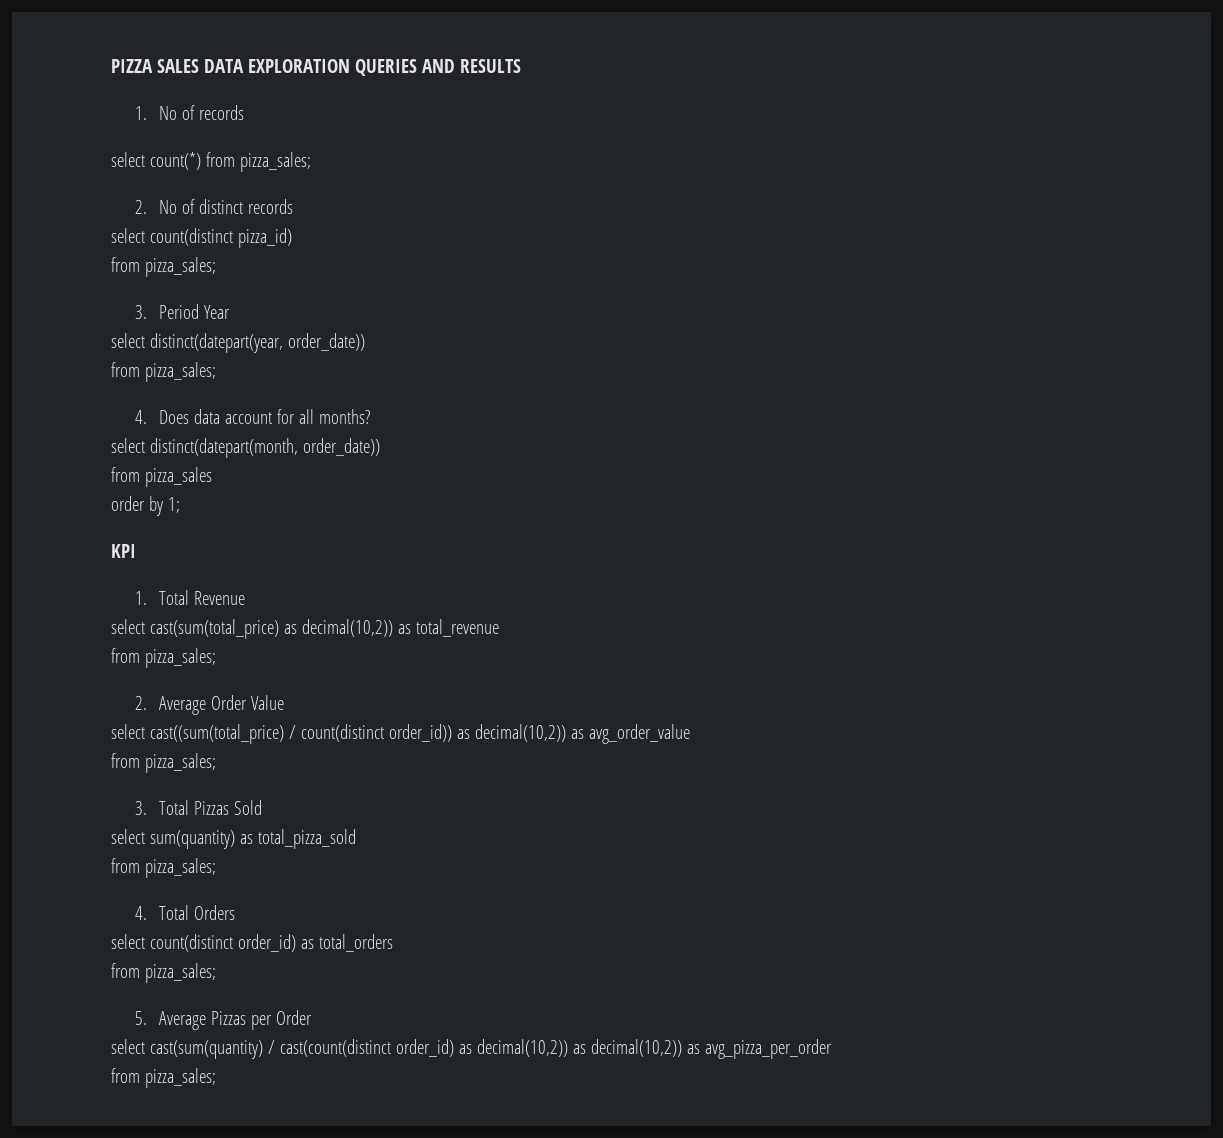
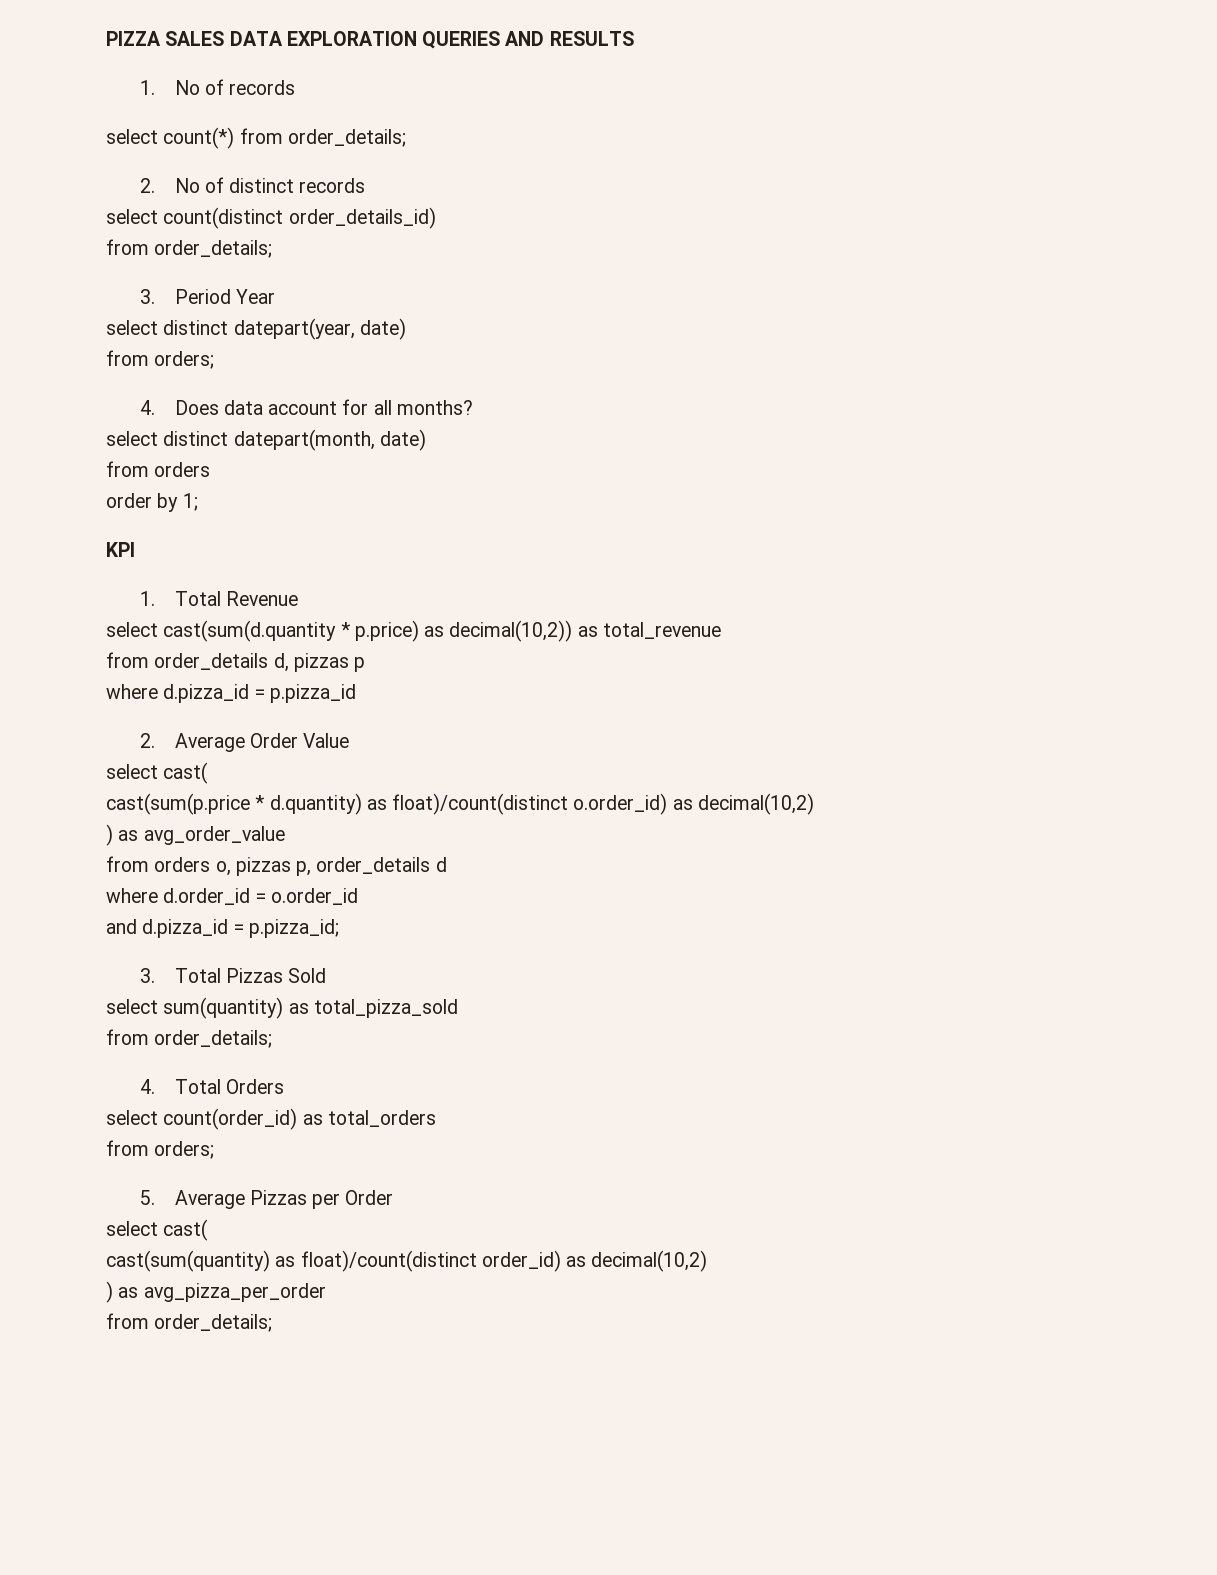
[239,152,311,172] pizza_sales; -> [287,129,406,147] order_details;
[237,228,292,248] [111,257,216,277] pizza_id) // from pizza_sales; -> [288,207,436,229] [106,239,273,258] order_details_id) // from order_details;
[149,333,365,353] [111,362,216,382] distinct(datepart(year, order_date)) // from pizza_sales; -> [163,318,406,340] [106,350,215,369] distinct datepart(year, date) // from orders;
[149,438,380,458] [111,467,212,487] distinct(datepart(month, order_date)) // from pizza_sales -> [163,429,426,451] [106,461,211,477] distinct datepart(month, date) // from orders
[149,619,279,639] cast(sum(total_price) -> [163,620,419,642] cast(sum(d.quantity * p.price)
[144,648,216,668] pizza_sales; -> [154,653,366,672] [106,684,356,703] order_details d, pizzas p // where d.pizza_id = p.pizza_id
[149,724,690,744] [111,753,216,773] cast((sum(total_price) / count(distinct order_id)) as decimal(10,2)) as avg_order_value // from pizza_sales; -> [163,762,209,784] [106,793,814,815] [106,824,285,846] [106,856,447,876] [106,888,358,905] [106,919,339,938] cast( // cast(sum(p.price * d.quantity) as float)/count(distinct o.order_id) as decimal(10,2) // ) as avg_order_value // from orders o, pizzas p, order_details d // where d.order_id = o.order_id // and d.pizza_id = p.pizza_id;
[144,858,216,878] pizza_sales; -> [154,1030,273,1048] order_details;
[149,934,296,952] count(distinct order_id) -> [163,1108,298,1130] count(order_id)
[144,963,216,983] pizza_sales; -> [154,1141,215,1159] orders;
[149,1039,682,1059] cast(sum(quantity) / cast(count(distinct order_id) as decimal(10,2)) as decimal(10,2)) -> [163,1219,209,1241] [106,1250,708,1272] [106,1281,113,1303] cast( // cast(sum(quantity) as float)/count(distinct order_id) as decimal(10,2) // )
[144,1068,216,1088] pizza_sales; -> [154,1314,273,1332] order_details;

